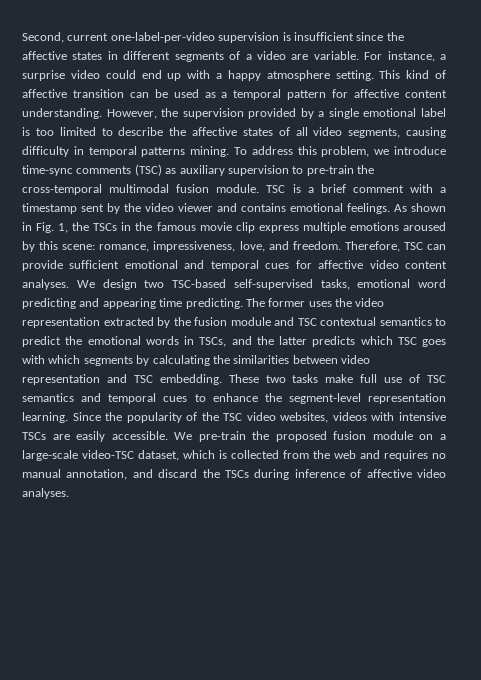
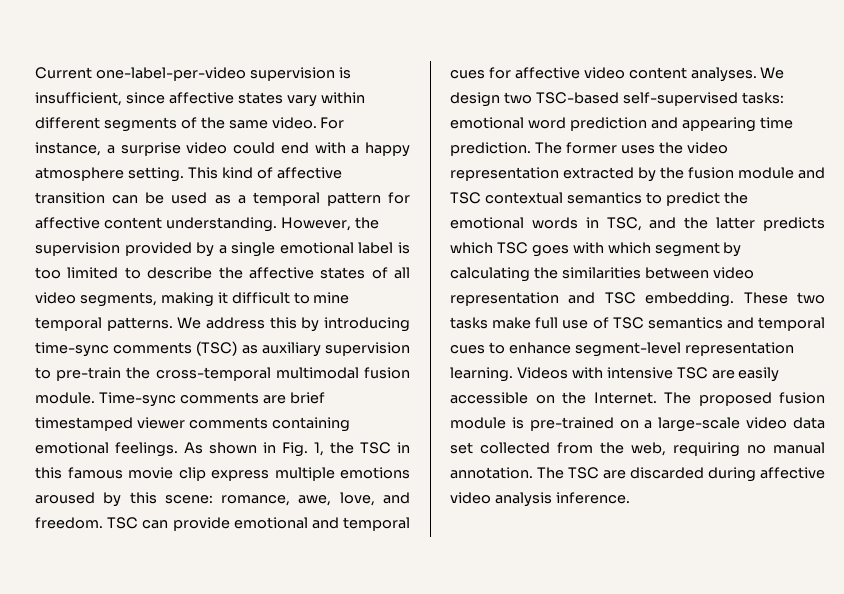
[22,32,109,43] Second, current -> [35,67,92,79] Current
[293,32,404,41] [22,51,359,62] insufficient since the affective states in different segments of a video are variable. -> [35,92,365,107] [35,117,317,132] insufficient, since affective states vary within different segments of the same video.
[167,73,182,81] up -> (309, 148) none
[405,127,446,138] [22,146,447,157] causing difficulty in temporal patterns mining. To address this problem, we introduce -> [160,292,350,307] [35,317,410,332] making it difficult to mine temporal patterns. We address this by introducing
[266,184,447,193] [22,203,286,214] TSC is a brief comment with a timestamp sent by the video viewer and contains -> [98,392,325,407] [35,417,350,432] Time-sync comments are brief timestamped viewer comments containing
[93,222,153,231] TSCs in the -> [360,442,410,454] [35,467,62,479] TSC in this
[153,241,236,252] impressiveness, -> [298,495,332,506] awe,
[344,241,400,252] Therefore, -> (103, 523) none
[69,260,120,269] sufficient -> (230, 524) none
[320,279,350,290] tasks, -> [741,92,784,104] tasks:
[22,298,76,309] predicting -> [569,117,647,131] prediction
[185,298,243,309] predicting. -> [450,142,531,156] prediction.
[199,337,227,347] TSCs, -> [606,217,642,231] TSC,
[83,356,133,366] segments -> [654,242,720,257] segment
[264,393,282,402] the -> (571, 348) none
[72,412,367,423] Since the popularity of the TSC video websites, videos -> [516,367,568,379] Videos
[22,432,46,440] TSCs -> [676,367,708,379] TSC
[111,431,270,442] accessible. We pre-train the -> [450,392,691,404] accessible on the Internet. The
(413, 435) none -> [511,417,614,431] is pre-trained
[82,450,446,461] [22,469,446,480] [22,488,69,499] video-TSC dataset, which is collected from the web and requires no manual annotation, and discard the TSCs during inference of affective video analyses. -> [746,417,825,429] [450,442,825,457] [450,467,825,482] [450,492,630,507] video data set collected from the web, requiring no manual annotation. The TSC are discarded during affective video analysis inference.

